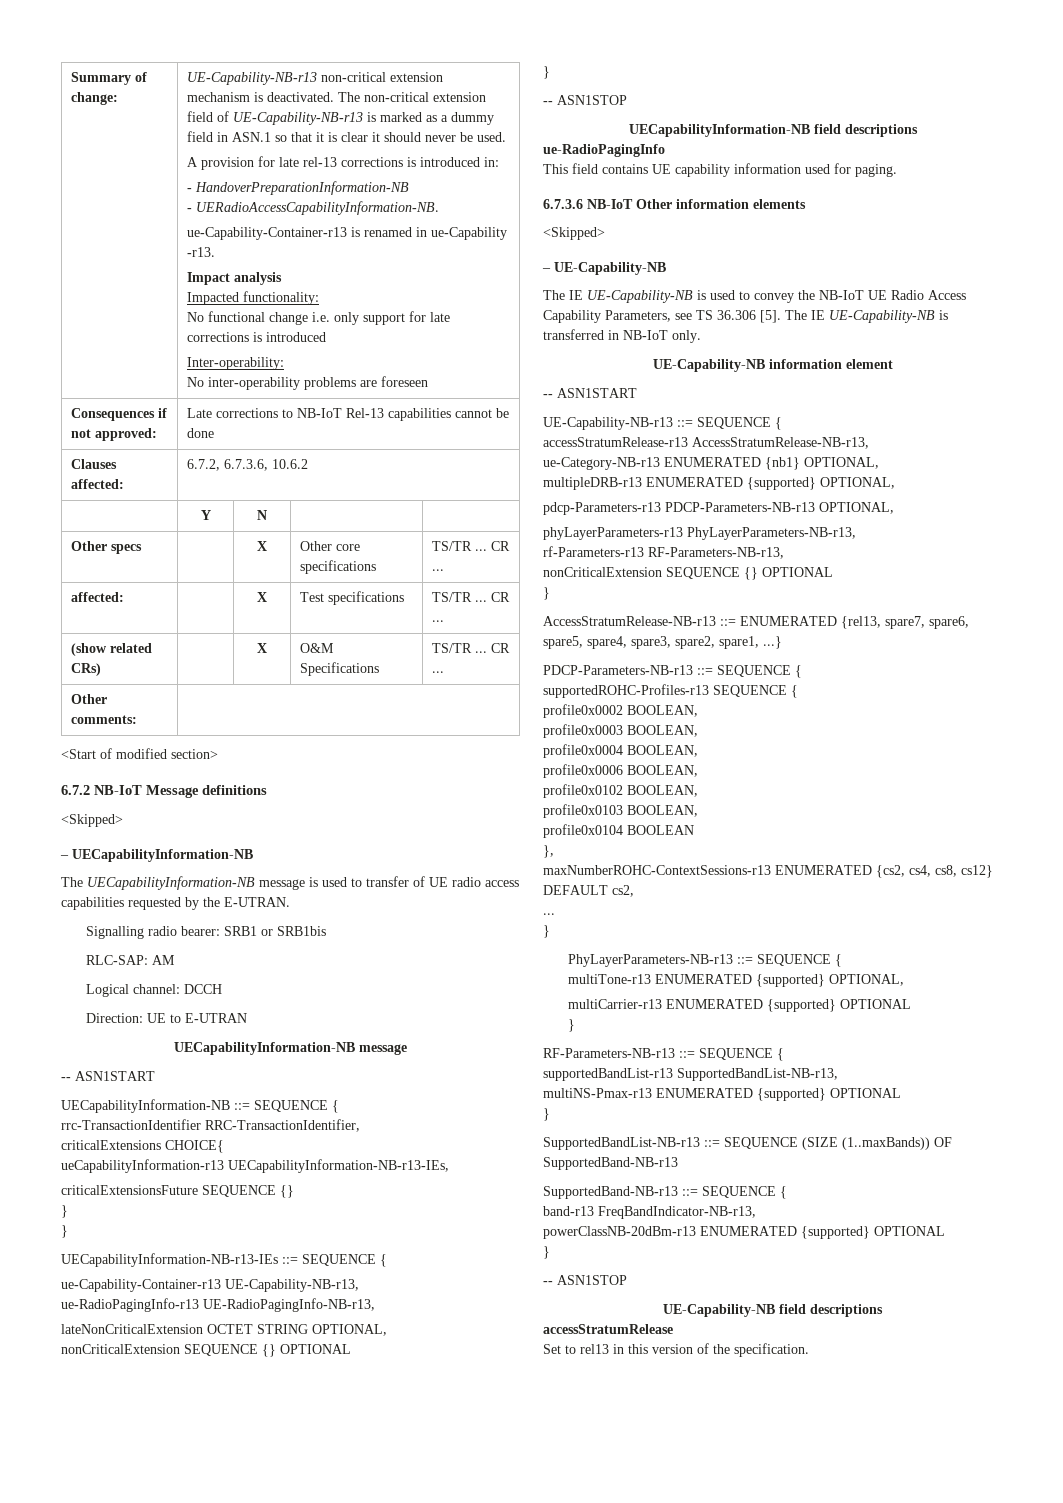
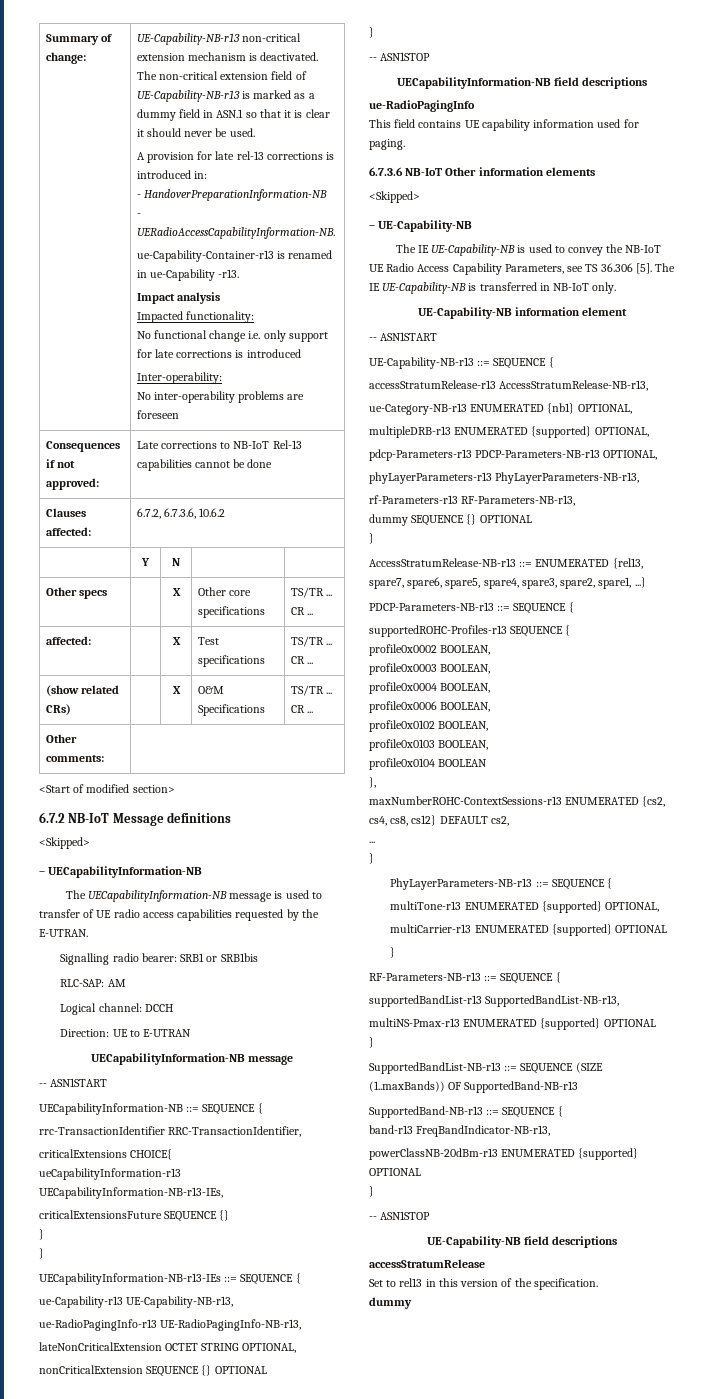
[61,1279,221,1292] ue-Capability-Container-r13 -> [39,1296,123,1308] ue-Capability-r13
[543,567,662,577] nonCriticalExtension -> [369,514,408,526] dummy
(809, 1350) none -> [369,1297,412,1309] // dummy

